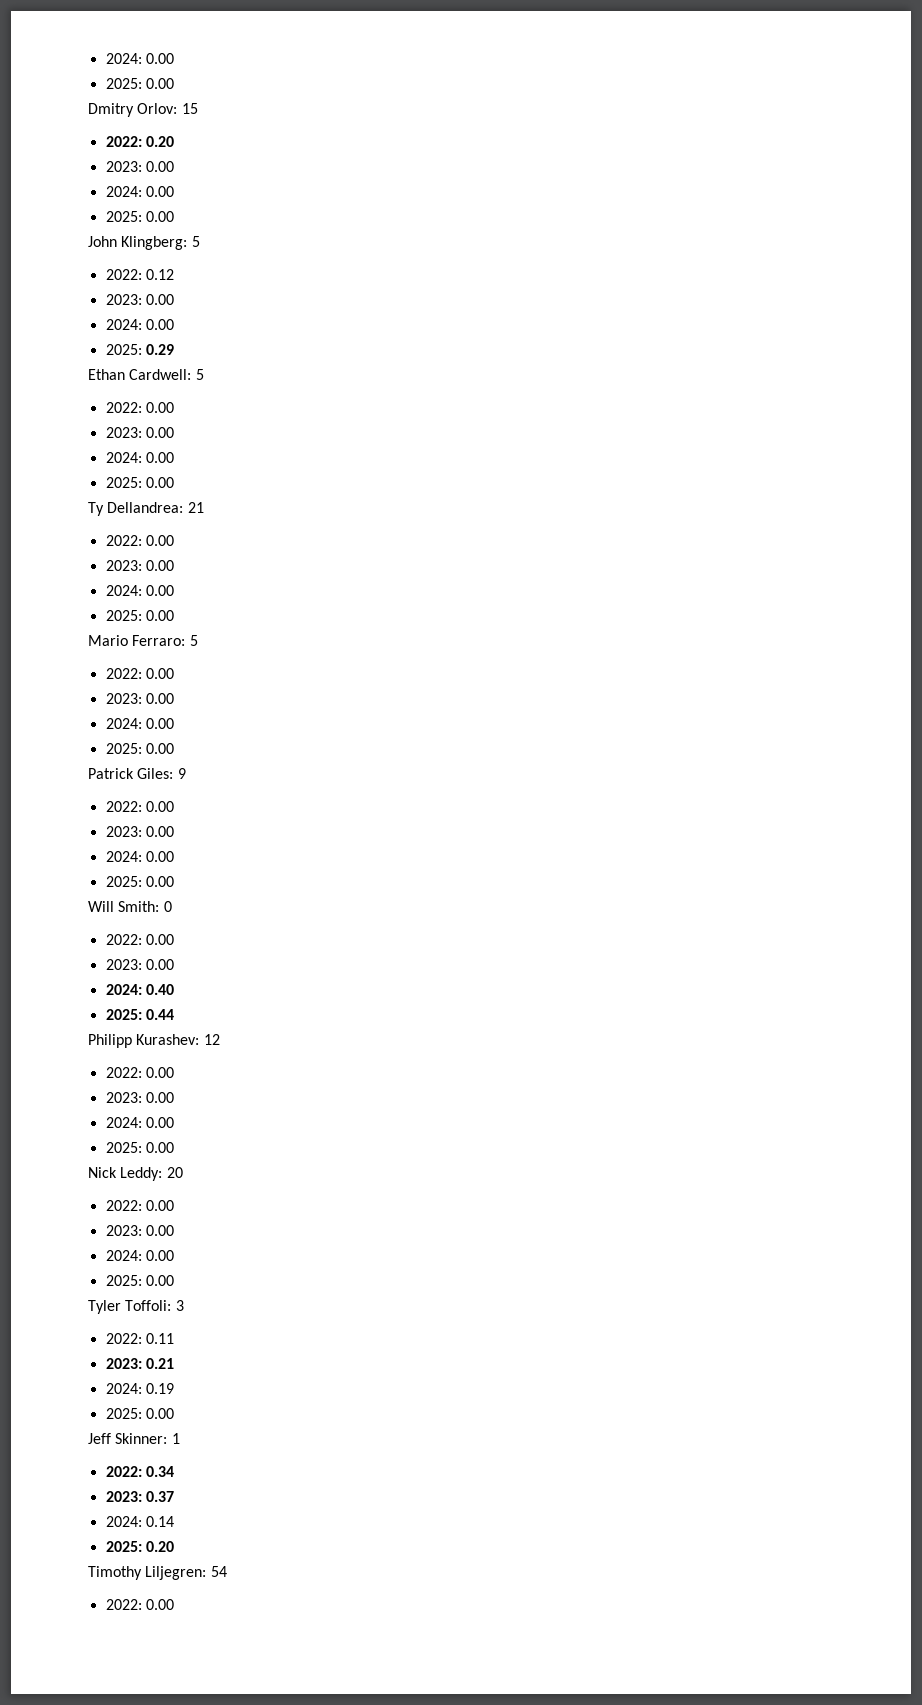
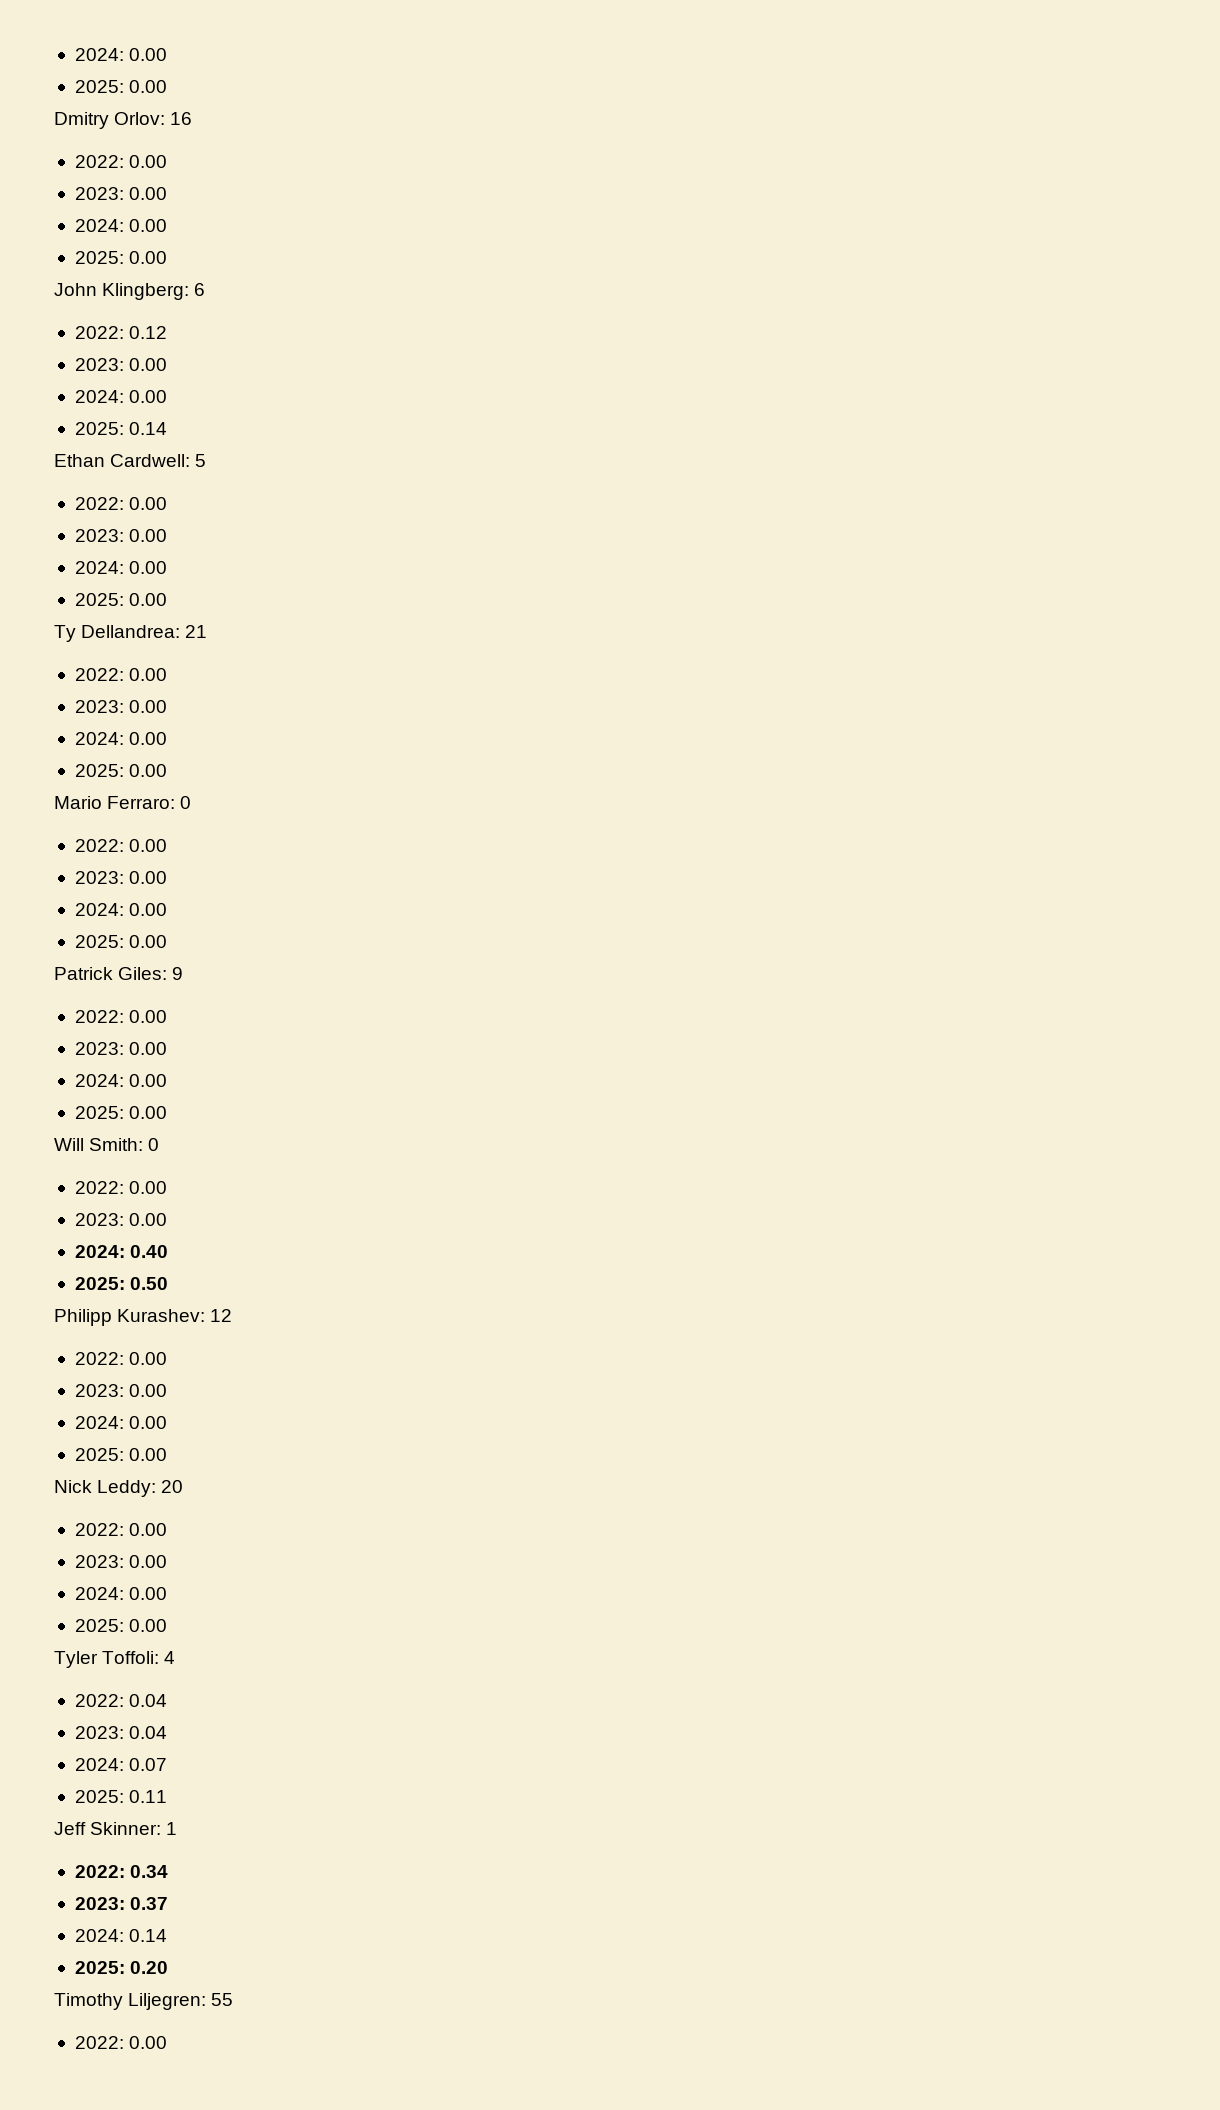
[181,103,198,114] [105,136,174,147] 15 // 2022: 0.20 -> [170,112,193,125] [74,155,168,168] 16 // 2022: 0.00
[191,236,200,247] 5 -> [194,283,206,296] 6
[145,344,174,355] 0.29 -> [129,422,168,435] 0.14
[189,635,198,646] 5 -> [180,796,192,809] 0
[145,1009,174,1020] 0.44 -> [130,1277,169,1290] 0.50
[175,1300,184,1311] [105,1333,174,1344] [105,1358,174,1369] [105,1383,174,1394] [105,1408,174,1419] 3 // 2022: 0.11 // 2023: 0.21 // 2024: 0.19 // 2025: 0.00 -> [164,1651,176,1664] [74,1694,168,1707] [74,1726,168,1739] [74,1758,168,1771] [74,1790,168,1803] 4 // 2022: 0.04 // 2023: 0.04 // 2024: 0.07 // 2025: 0.11
[210,1566,227,1577] 54 -> [211,1993,234,2006] 55

